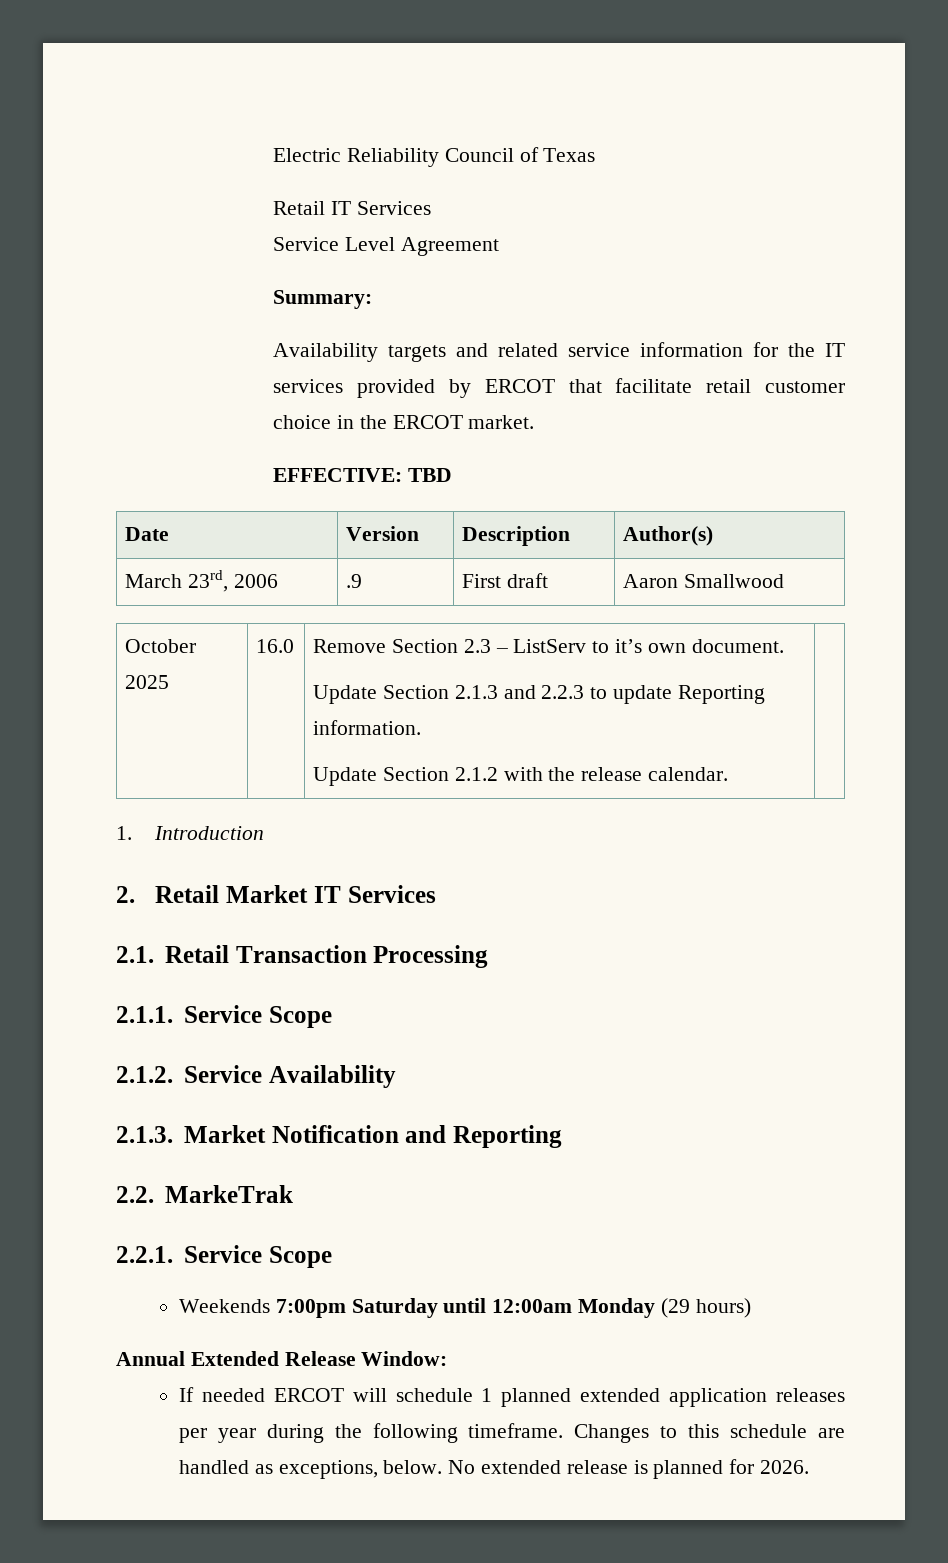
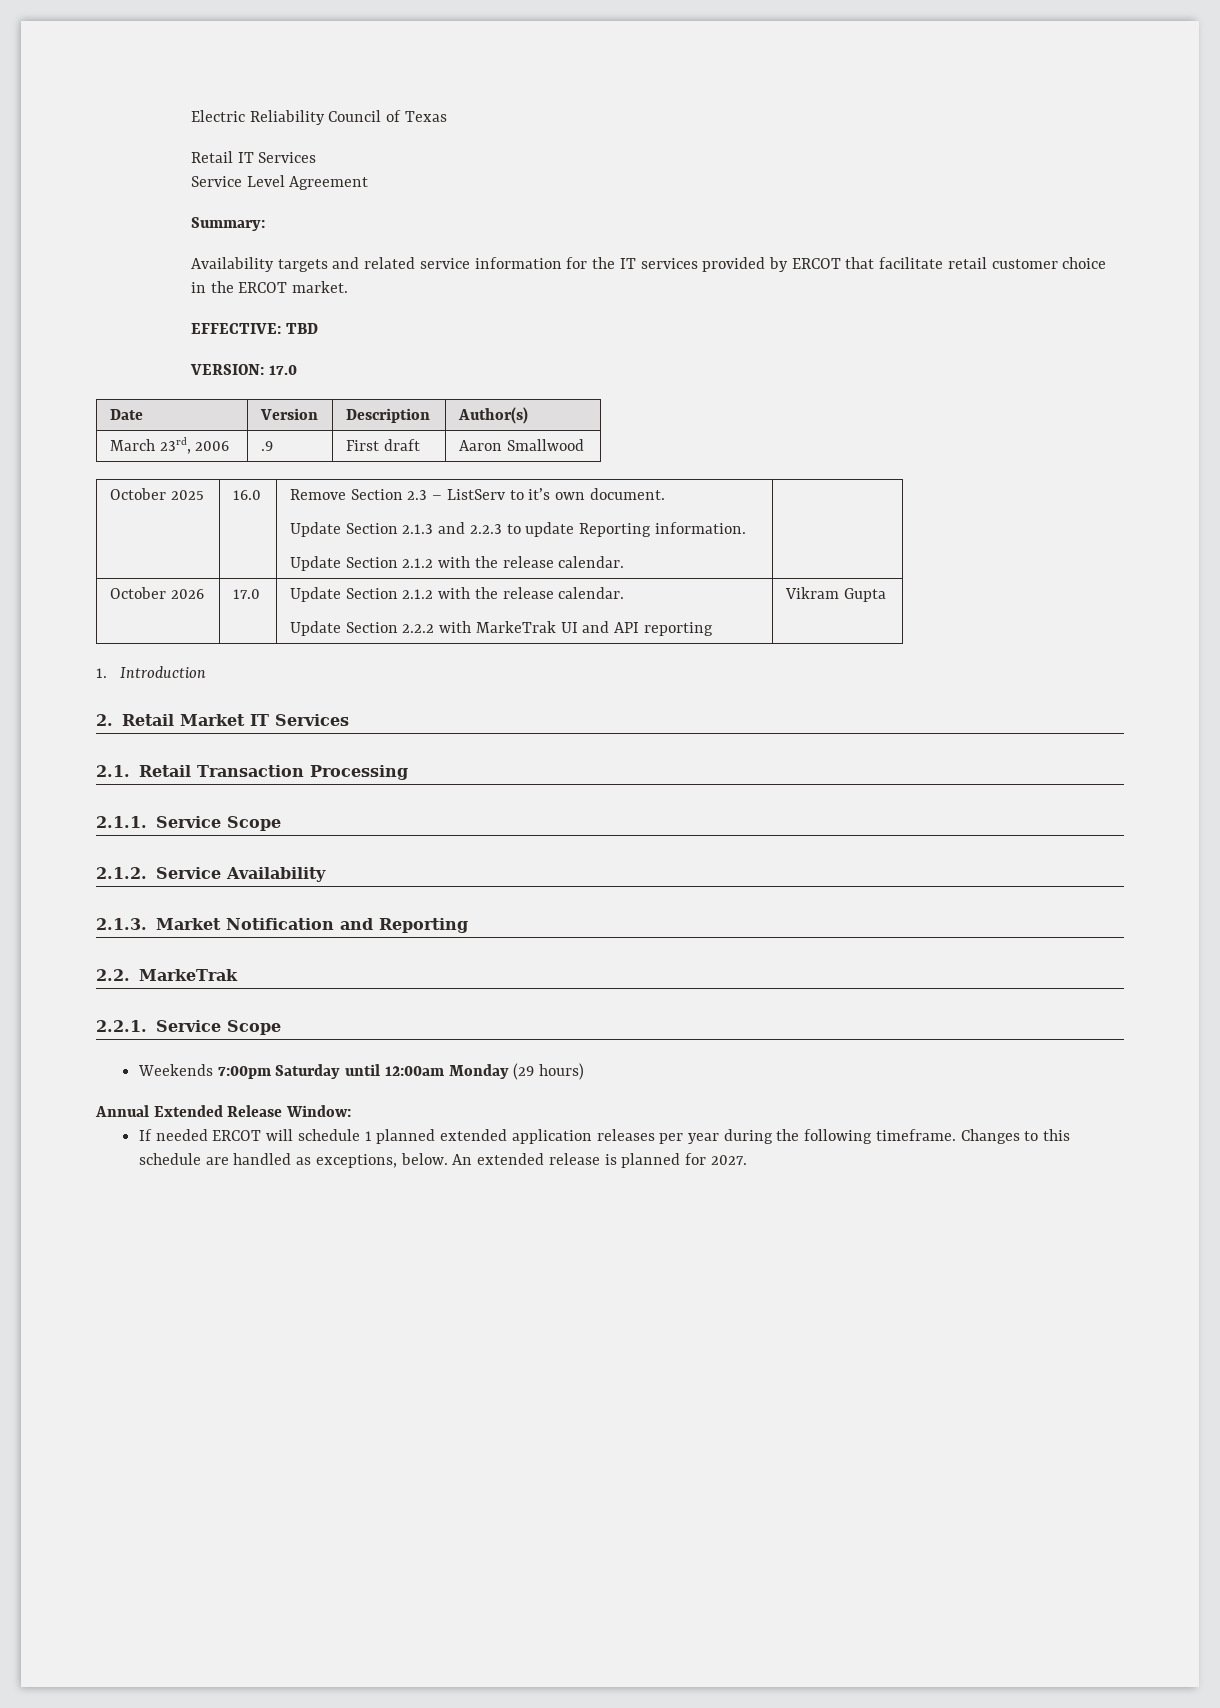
(452, 475) none -> [190,364,297,375] // VERSION: 17.0
(728, 774) none -> [109,587,204,599] [232,589,260,599] [289,587,625,602] [289,621,713,636] [784,587,886,602] // October 2026 | 17.0 | Update Section 2.1.2 with the release calendar. // Update Section 2.2.2 with MarkeTrak UI and API reporting | Vikram Gupta
[448,1460,476,1474] No -> [452,1154,473,1165] An
[759,1460,809,1474] 2026. -> [710,1155,747,1165] 2027.

